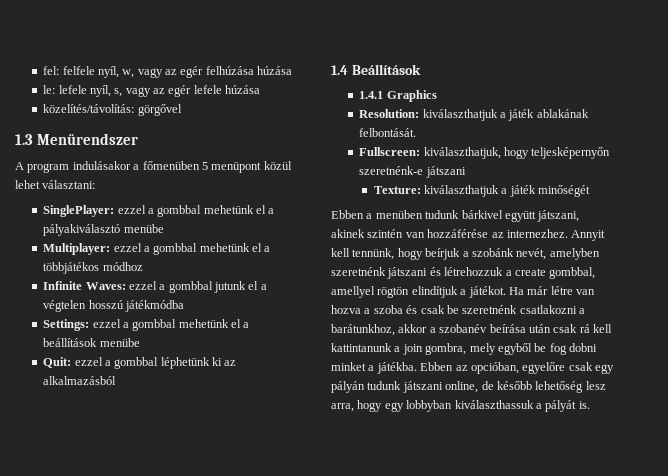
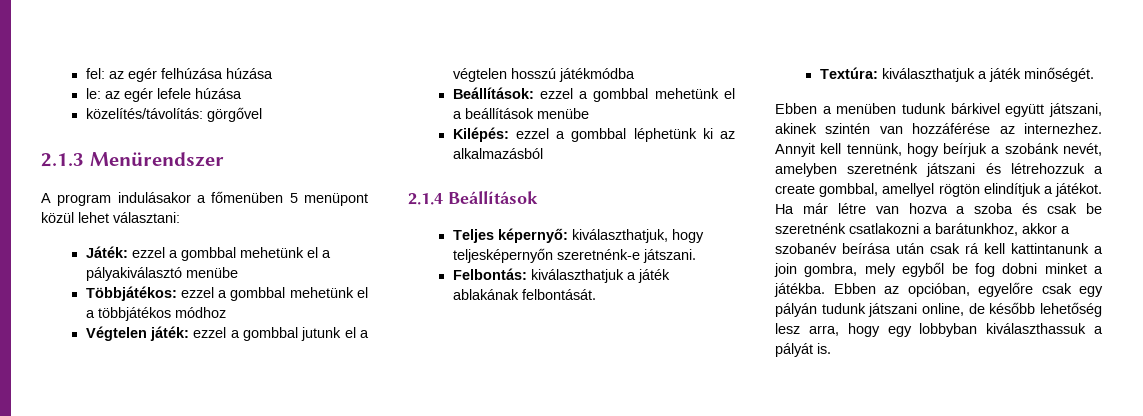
[62,66,163,78] felfele nyíl, w, vagy -> (105, 73) none
[58,85,151,97] lefele nyíl, s, vagy -> (101, 93) none
[15,134,33,145] 1.3 -> [41,153,84,167] 2.1.3
[43,205,115,217] SinglePlayer: -> [85,246,128,258] Játék:
[43,243,111,255] Multiplayer: -> [85,286,177,301] Többjátékos:
[43,281,126,290] Infinite Waves: -> [85,326,189,341] Végtelen játék:
[43,319,90,331] Settings: -> [452,87,534,99] Beállítások:
[43,357,72,368] Quit: -> [452,127,509,142] Kilépés:
[331,65,348,75] 1.4 -> [408,193,443,205] 2.1.4
[359,90,437,102] [359,109,420,118] 1.4.1 Graphics // Resolution: -> [452,228,704,243] [452,248,696,263] [452,268,527,280] Teljes képernyő: kiválaszthatjuk, hogy teljesképernyőn szeretnénk-e játszani. // Felbontás:
[359,147,611,159] [359,166,466,178] [373,185,591,197] Fullscreen: kiválaszthatjuk, hogy teljesképernyőn szeretnénk-e játszani // Texture: kiválaszthatjuk a játék minőségét -> [819,67,1094,82] Textúra: kiválaszthatjuk a játék minőségét.

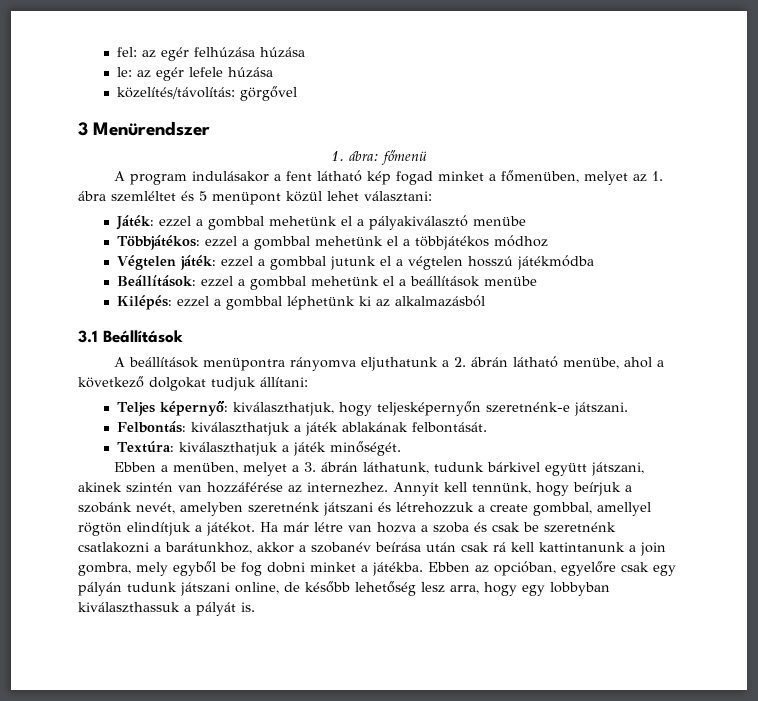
[41,153,84,167] 2.1.3 -> [78,122,88,136] 3
(224, 159) none -> [331,150,427,165] // 1. ábra: főmenü
[211,191,284,203] főmenüben -> [285,170,663,185] [78,191,194,202] fent látható kép fogad minket a főmenüben, melyet az 1. ábra szemléltet és
[408,193,443,205] 2.1.4 -> [78,330,98,343] 3.1
(538, 197) none -> [113,356,664,371] [78,376,308,391] // A beállítások menüpontra rányomva eljuthatunk a 2. ábrán látható menübe, ahol a következő dolgokat tudjuk állítani:
[836,103,897,114] menüben -> [172,462,429,476] menüben, melyet a 3. ábrán láthatunk,

